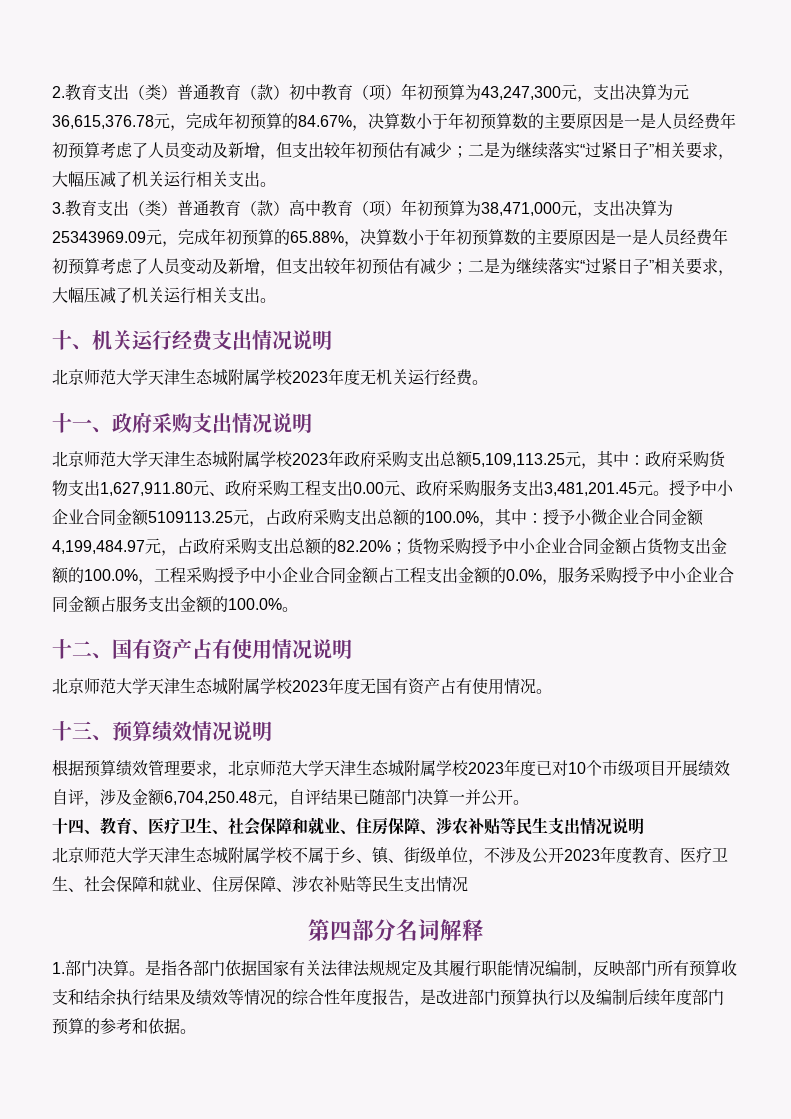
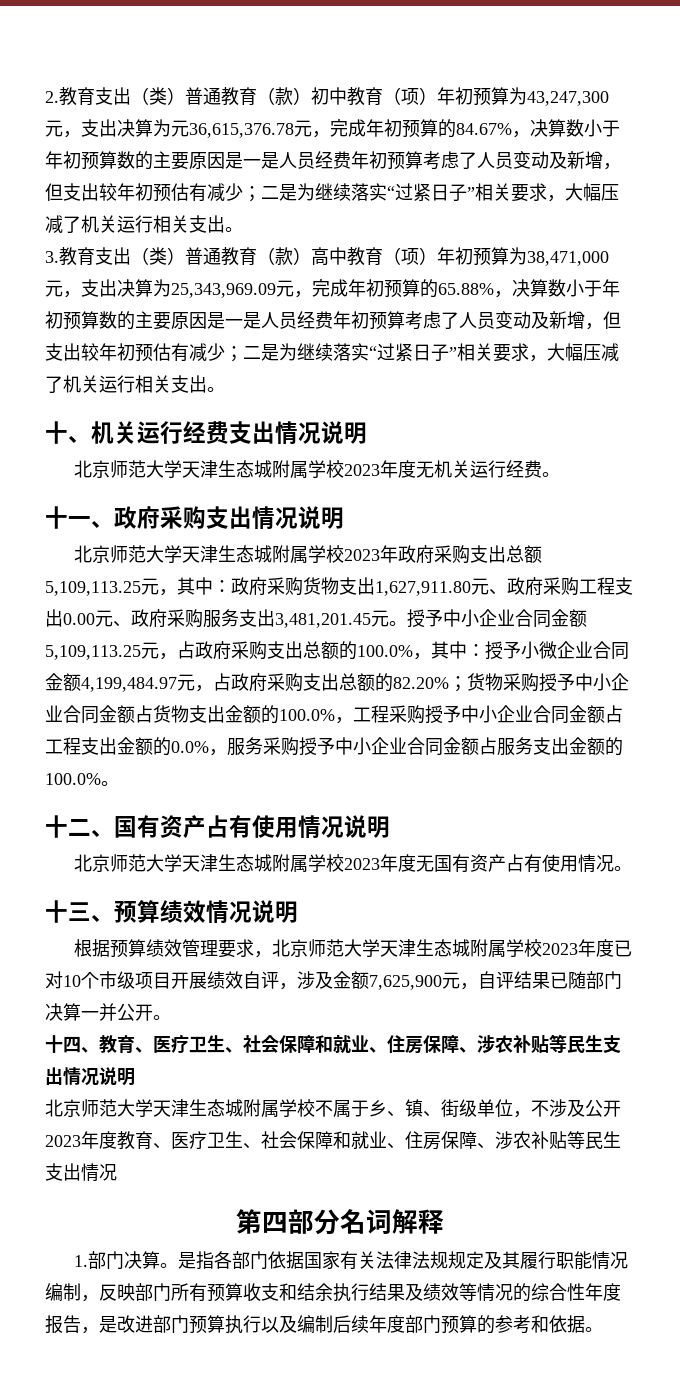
[52,231,146,243] 25343969.09 -> [171,283,276,298] 25,343,969.09
[148,511,233,523] 5109113.25 -> [45,645,141,660] 5,109,113.25
[164,791,257,805] 6,704,250.48 -> [369,975,442,990] 7,625,900

